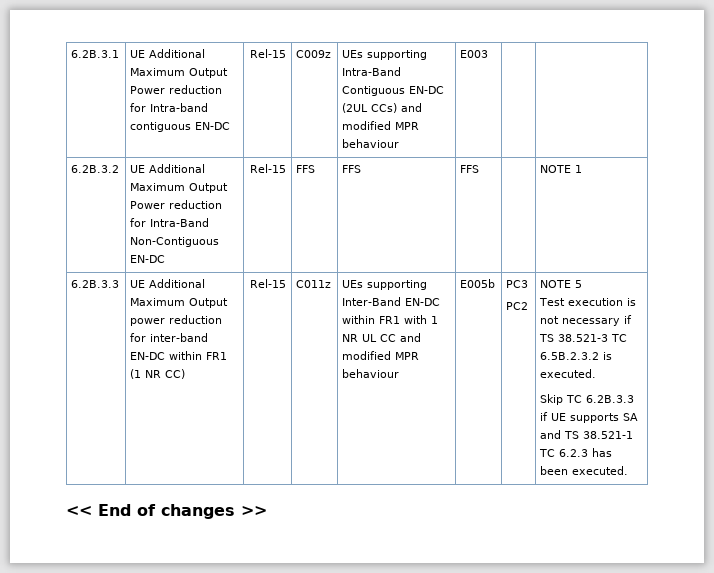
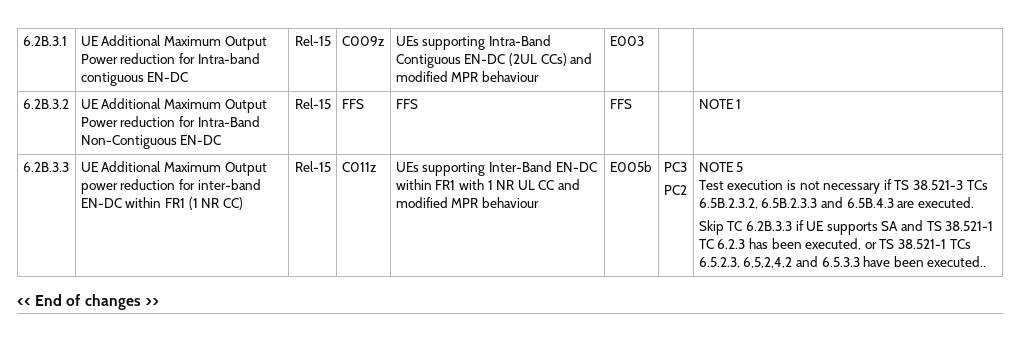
[611,334,628,342] [540,352,613,360] TC 6.5B.2.3.2 is -> [966,180,988,190] [698,197,915,209] TCs 6.5B.2.3.2, 6.5B.2.3.3 and 6.5B.4.3 are
[572,466,629,475] executed. -> [805,238,971,250] [698,256,987,268] executed, or TS 38.521-1 TCs 6.5.2.3, 6,5,2,4,2 and 6.5.3.3 have been executed..

